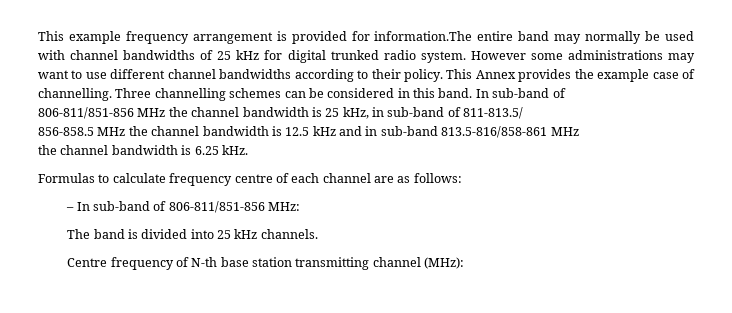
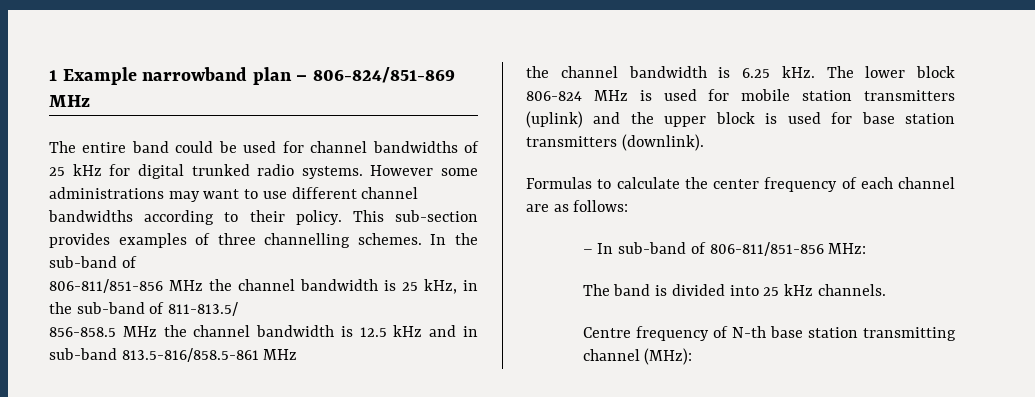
[38,31,642,44] This example frequency arrangement is provided for information.The entire band may normally -> [49,67,455,85] [49,95,90,107] [49,141,214,153] 1 Example narrowband plan – 806-824/851-869 MHz // The entire band could
[38,50,65,60] with -> [282,141,304,153] for
[420,51,466,63] system. -> [301,166,363,179] systems.
[475,69,695,82] [38,88,489,101] Annex provides the example case of channelling. Three channelling schemes can be considered in this band. In -> [395,210,478,222] [49,233,478,248] sub-section provides examples of three channelling schemes. In the
(384, 112) none -> [49,302,72,314] the
[441,126,548,138] 813.5-816/858-861 -> [121,348,259,362] 813.5-816/858.5-861
(248, 150) none -> [826,66,955,78] [526,89,955,101] [526,111,955,128] [526,134,704,151] The lower block 806-824 MHz is used for mobile station transmitters (uplink) and the upper block is used for base station transmitters (downlink).
[169,173,273,186] frequency centre -> [684,177,838,192] the center frequency

